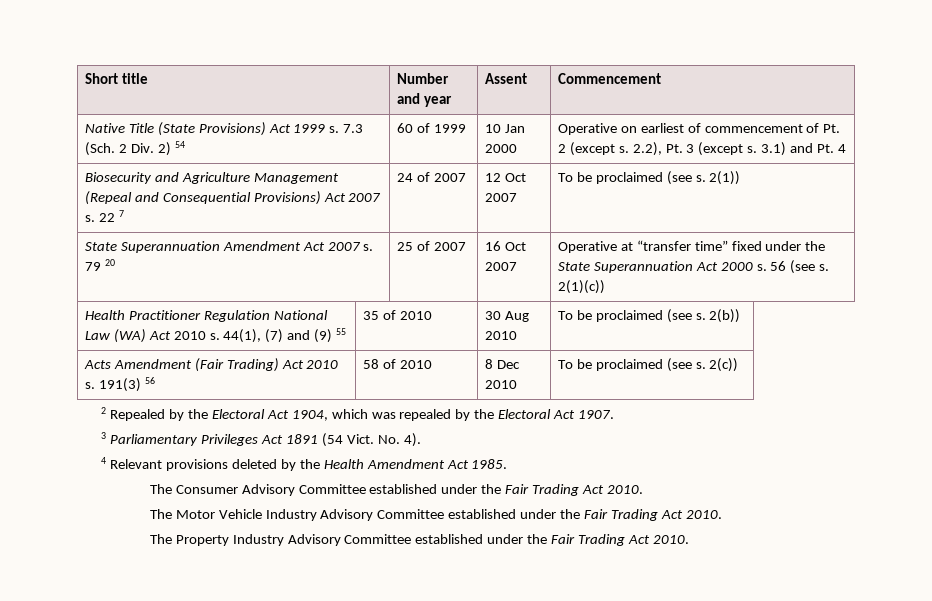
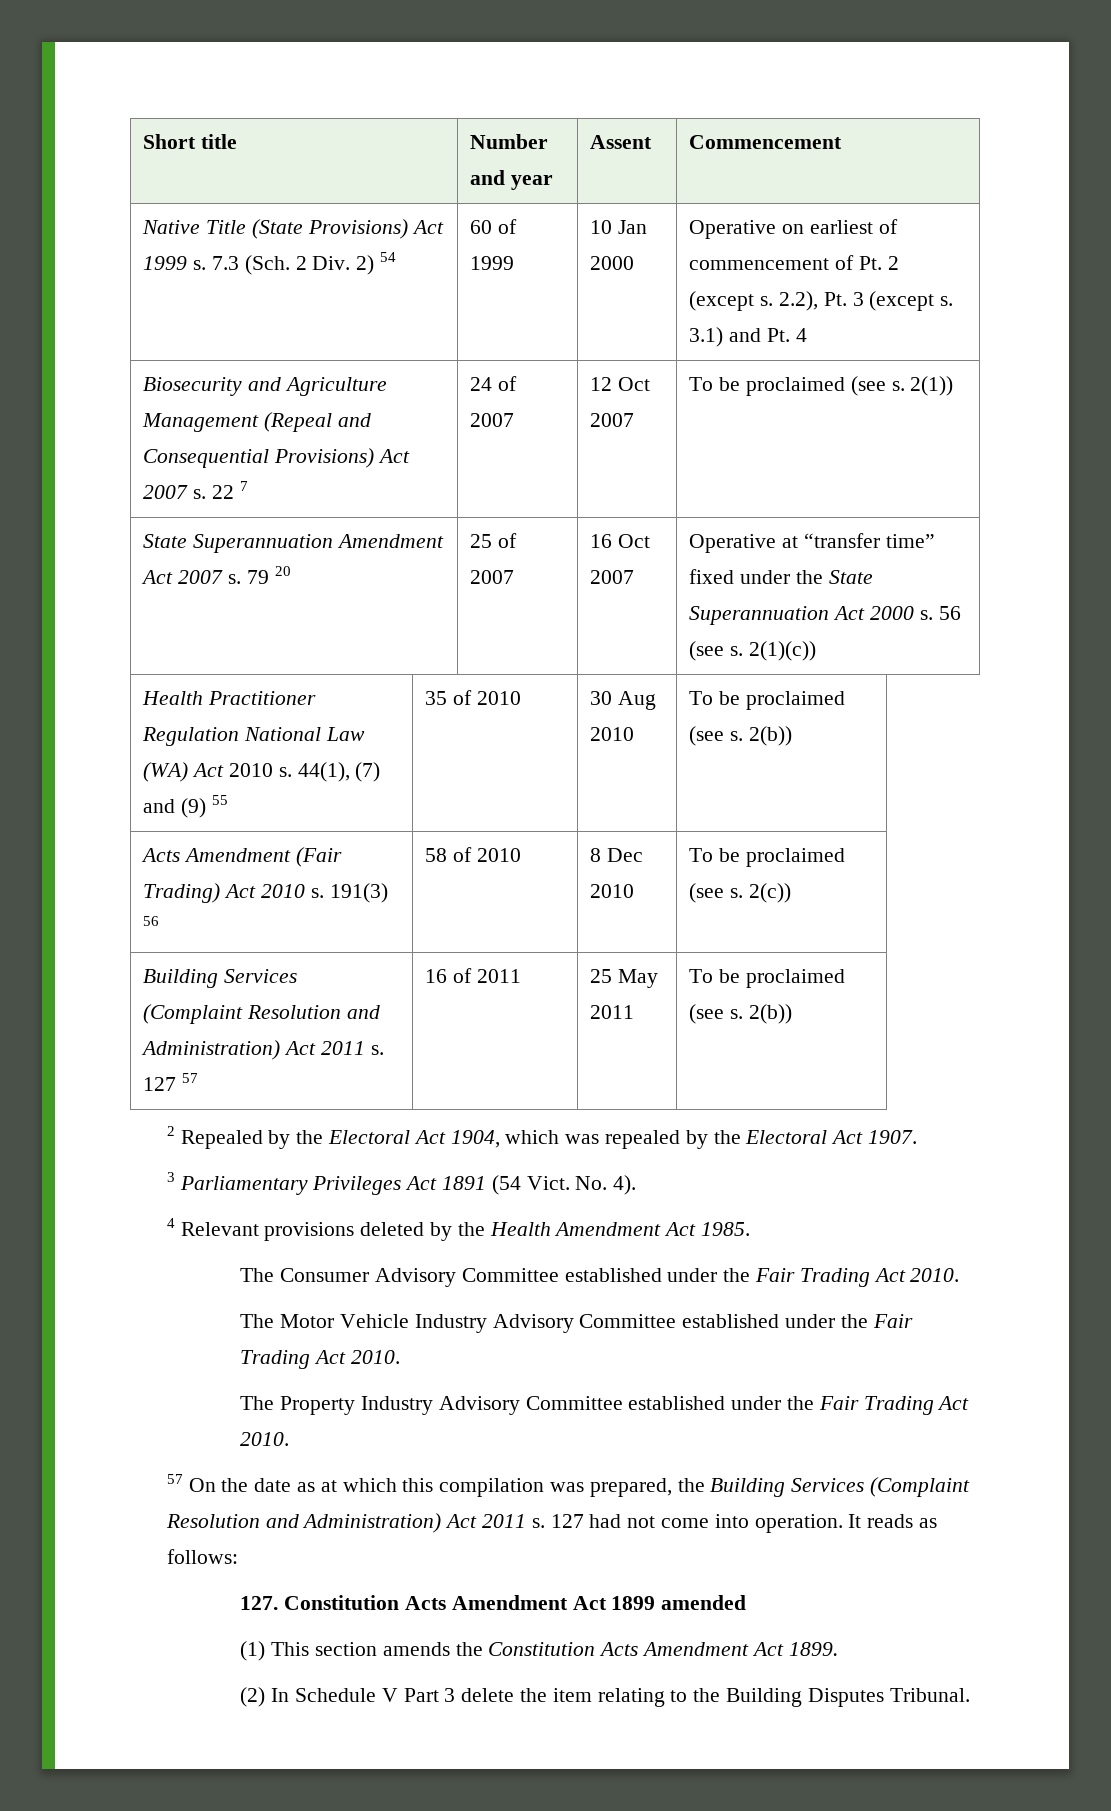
(739, 365) none -> [143,969,298,988] [143,1004,380,1024] [141,1040,384,1060] [143,1073,199,1091] [425,968,521,983] [590,969,659,988] [590,1005,635,1019] [689,969,845,988] [689,1004,792,1024] // Building Services (Complaint Resolution and Administration) Act 2011 s. 127 57 | 16 of 2011 | 25 May 2011 | To be proclaimed (see s. 2(b))
(689, 539) none -> [166,1474,971,1497] [165,1513,938,1533] [166,1549,238,1564] [240,1595,747,1610] [240,1641,838,1661] [240,1687,970,1707] // 57 On the date as at which this compilation was prepared, the Building Services (Complaint Resolution and Administration) Act 2011 s. 127 had not come into operation. It reads as follows: // 127. Constitution Acts Amendment Act 1899 amended // (1) This section amends the Constitution Acts Amendment Act 1899. // (2) In Schedule V Part 3 delete the item relating to the Building Disputes Tribunal.

